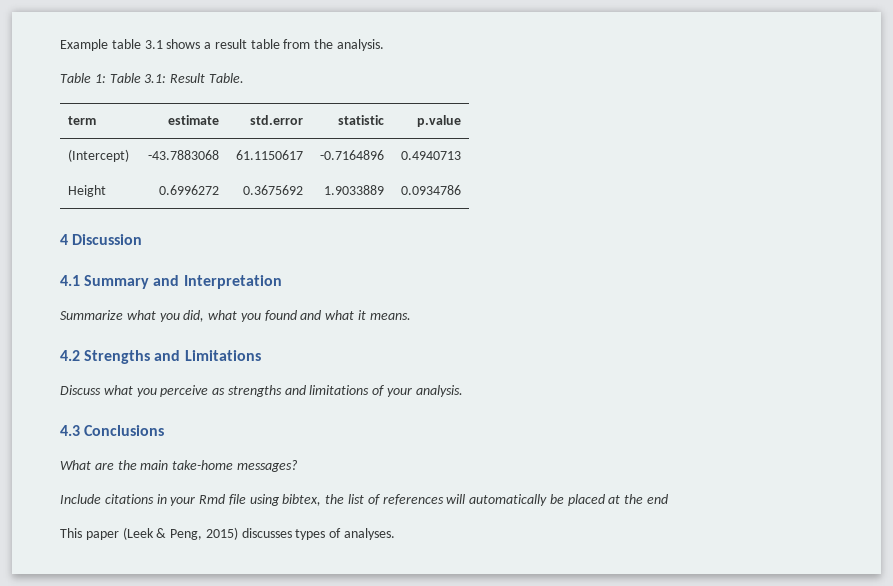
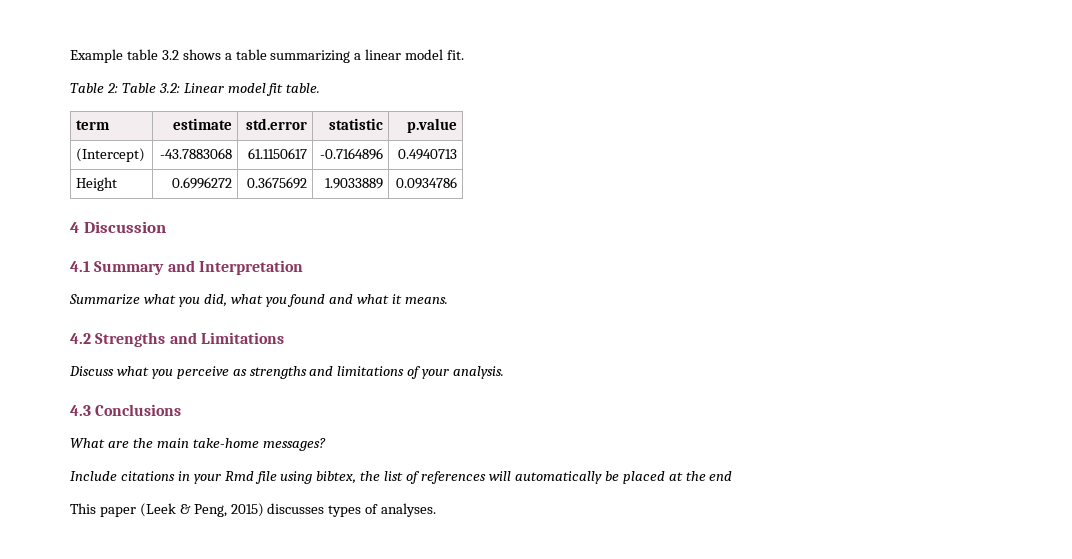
[144,40,163,49] 3.1 -> [161,50,179,60] 3.2
[214,39,385,51] [60,73,244,83] result table from the analysis. // Table 1: Table 3.1: Result Table. -> [235,49,465,63] [70,83,321,96] table summarizing a linear model fit. // Table 2: Table 3.2: Linear model fit table.

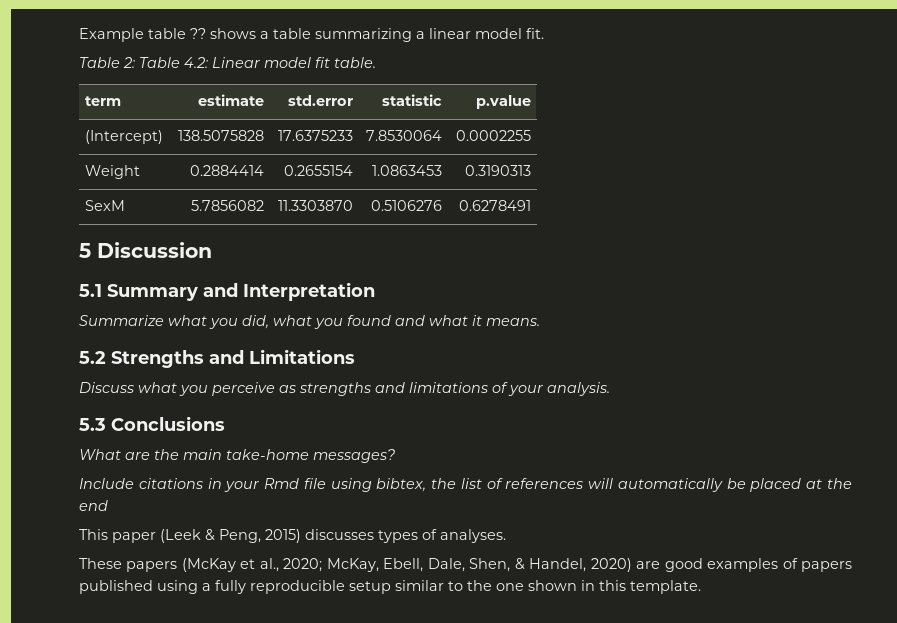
[161,50,179,60] 3.2 -> [190,28,206,39] ??
[158,83,180,93] 3.2: -> [184,57,208,68] 4.2:
[159,148,232,159] [247,148,307,159] [319,148,383,160] [397,149,457,160] [76,177,118,191] [171,177,232,189] [246,177,307,189] [324,178,383,189] [395,177,457,189] [70,222,79,233] -43.7883068 | 61.1150617 | -0.7164896 | 0.4940713 // Height | 0.6996272 | 0.3675692 | 1.9033889 | 0.0934786 // 4 -> [177,130,264,141] [277,130,353,141] [365,130,442,141] [455,130,531,141] [85,165,141,179] [189,165,264,176] [283,165,353,176] [371,165,442,176] [464,165,531,176] [85,200,126,211] [190,200,264,211] [277,200,353,211] [370,200,442,211] [458,200,531,211] [79,243,91,258] 138.5075828 | 17.6375233 | 7.8530064 | 0.0002255 // Weight | 0.2884414 | 0.2655154 | 1.0863453 | 0.3190313 // SexM | 5.7856082 | 11.3303870 | 0.5106276 | 0.6278491 // 5
[70,261,90,272] 4.1 -> [79,284,102,297] 5.1
[70,333,91,344] 4.2 -> [79,351,106,364] 5.2
[70,405,91,416] 4.3 -> [79,418,106,431] 5.3
(437, 510) none -> [79,558,853,572] [79,580,701,594] // These papers (McKay et al., 2020; McKay, Ebell, Dale, Shen, & Handel, 2020) are good examples of papers published using a fully reproducible setup similar to the one shown in this template.

